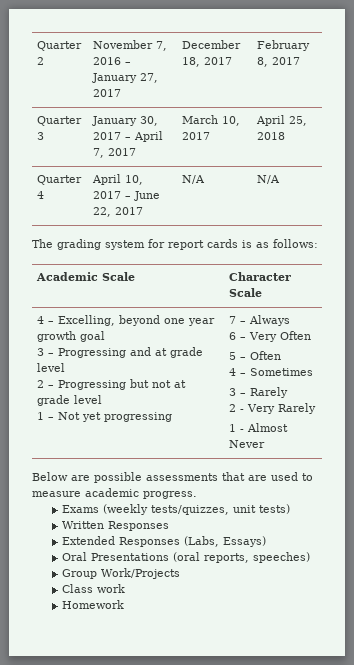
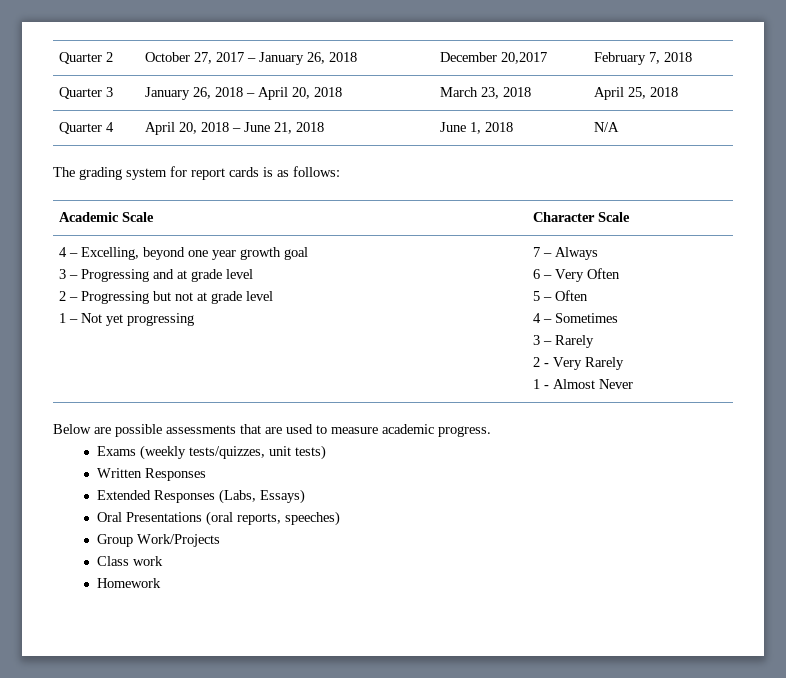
[92,40,167,51] [92,57,131,65] [91,73,158,83] [92,89,121,97] November 7, 2016 – January 27, 2017 -> [144,52,357,65] October 27, 2017 – January 26, 2018
[181,57,232,67] 18, 2017 -> [500,52,547,64] 20,2017
[256,57,300,67] 8, 2017 -> [648,52,692,64] 7, 2018
[139,116,158,126] [92,131,163,142] [92,148,136,158] 30, 2017 – April 7, 2017 -> [192,87,342,100] 26, 2018 – April 20, 2018
[221,116,240,126] [181,132,210,140] 10, 2017 -> [480,87,531,99] 23, 2018
[124,175,143,185] [92,191,160,201] [92,207,143,217] [181,175,205,184] 10, 2017 – June 22, 2017 | N/A -> [178,122,324,134] [439,122,513,134] 20, 2018 – June 21, 2018 | June 1, 2018

